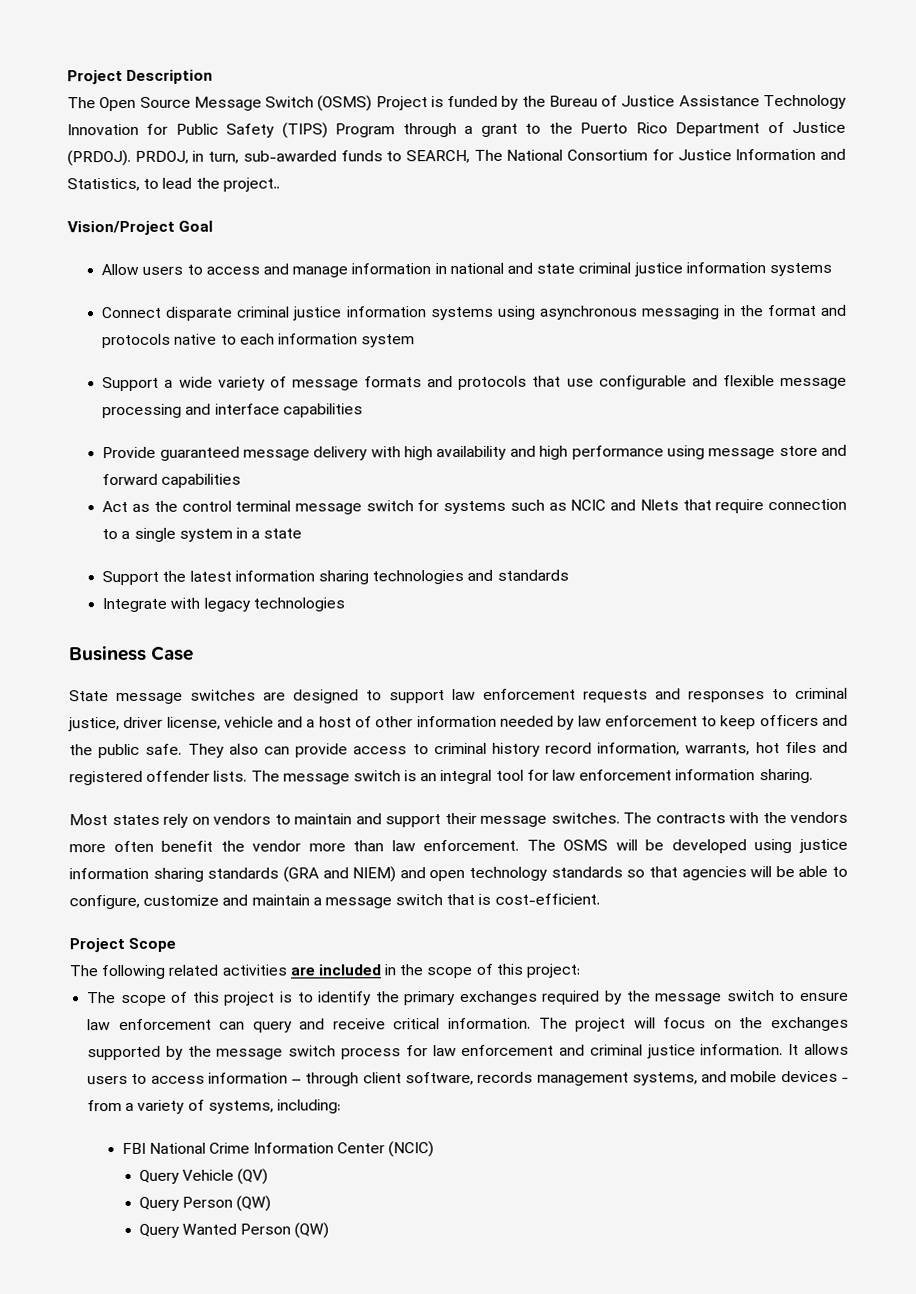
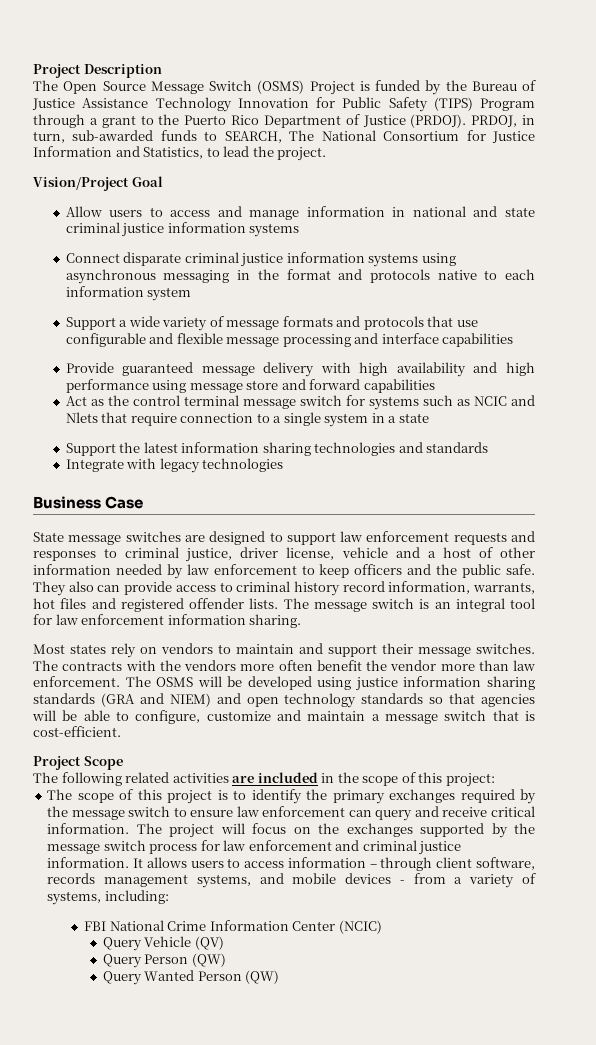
[222,177,280,192] project.. -> [277,147,327,161] project.

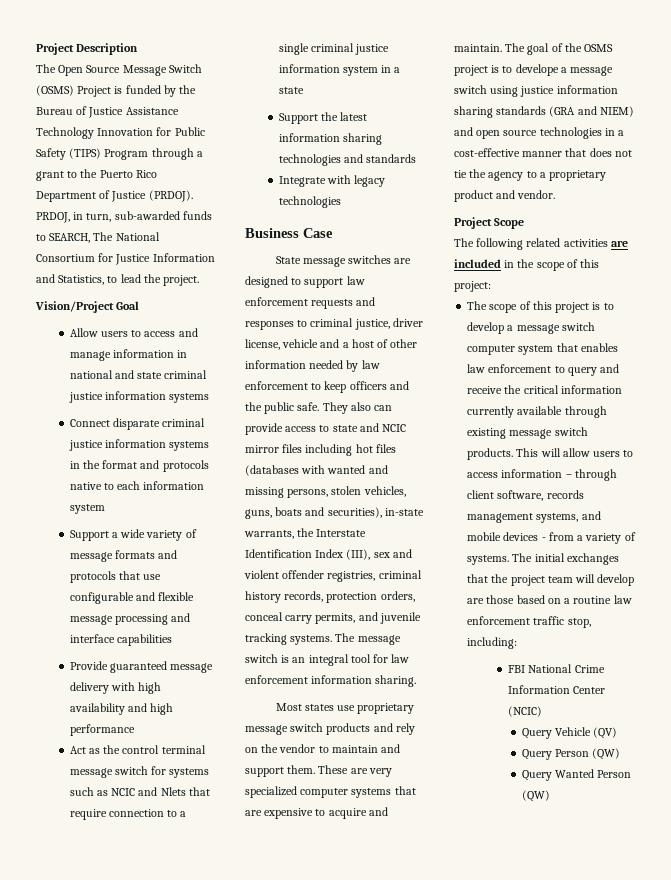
[421,253,456,266] [65,269,230,284] using asynchronous messaging -> (210, 446) none
[152,379,435,393] using message store and forward capabilities -> (135, 730) none
(321, 419) none -> [310,43,390,55] [278,64,340,73] criminal justice information
[236,581,535,596] [33,598,279,612] criminal history record information, warrants, hot files and registered offender lists. -> [332,423,407,432] [245,444,396,456] [245,465,388,476] [245,486,406,498] [245,507,424,519] [244,528,367,539] [245,549,412,560] [244,570,422,582] [245,591,415,603] [245,612,421,624] [245,633,333,645] state and NCIC mirror files including hot files (databases with wanted and missing persons, stolen vehicles, guns, boats and securities), in-state warrants, the Interstate Identification Index (III), sex and violent offender registries, criminal history records, protection orders, conceal carry permits, and juvenile tracking systems.
[111,643,535,658] [33,660,535,671] [33,676,312,690] rely on vendors to maintain and support their message switches. The contracts with the vendors more often benefit the vendor more than law enforcement. The OSMS will be developed -> [337,703,415,714] [245,723,415,735] [245,744,401,753] [245,765,392,777] [245,786,416,798] [245,807,388,819] [454,43,614,55] [454,64,614,76] [454,85,487,94] use proprietary message switch products and rely on the vendor to maintain and support them. These are very specialized computer systems that are expensive to acquire and maintain. The goal of the OSMS project is to develope a message switch
[284,693,535,708] [32,710,535,724] [33,726,121,737] technology standards so that agencies will be able to configure, customize and maintain a message switch that is cost-efficient. -> [503,127,625,139] [454,148,632,157] [454,169,607,181] [454,190,556,202] source technologies in a cost-effective manner that does not tie the agency to a proprietary product and vendor.
[251,789,537,804] [47,806,372,820] identify the primary exchanges required by the message switch to ensure law enforcement can -> [467,322,595,334] [467,343,618,355] [467,364,565,373] develop a message switch computer system that enables law enforcement to
[490,806,535,817] [47,823,535,838] [47,840,462,855] [47,857,187,868] critical information. The project will focus on the exchanges supported by the message switch process for law enforcement and criminal justice information. It allows -> [504,385,622,394] [467,406,607,418] [467,427,588,439] [467,448,590,460] the critical information currently available through existing message switch products. This will allow
[47,891,102,905] systems, -> [467,553,619,565] [467,574,635,586] [467,595,632,604] [467,616,591,628] systems. The initial exchanges that the project team will develop are those based on a routine law enforcement traffic stop,

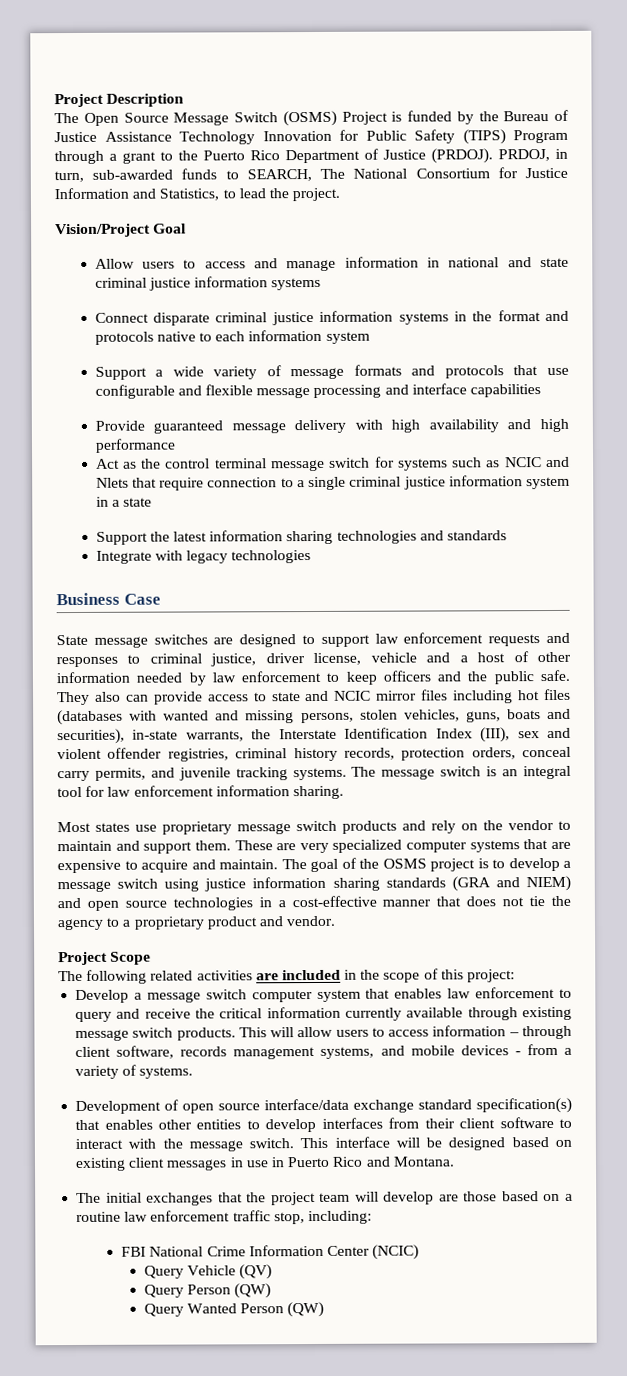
[515,64,559,76] develope -> [508,857,560,872] develop
[467,301,614,313] [467,322,505,334] The scope of this project is to develop -> [75,989,130,1004] Develop
(510, 560) none -> [75,1097,572,1114] [75,1116,572,1133] [75,1136,572,1152] [75,1156,455,1171] // Development of open source interface/data exchange standard specification(s) that enables other entities to develop interfaces from their client software to interact with the message switch. This interface will be designed based on existing client messages in use in Puerto Rico and Montana. //

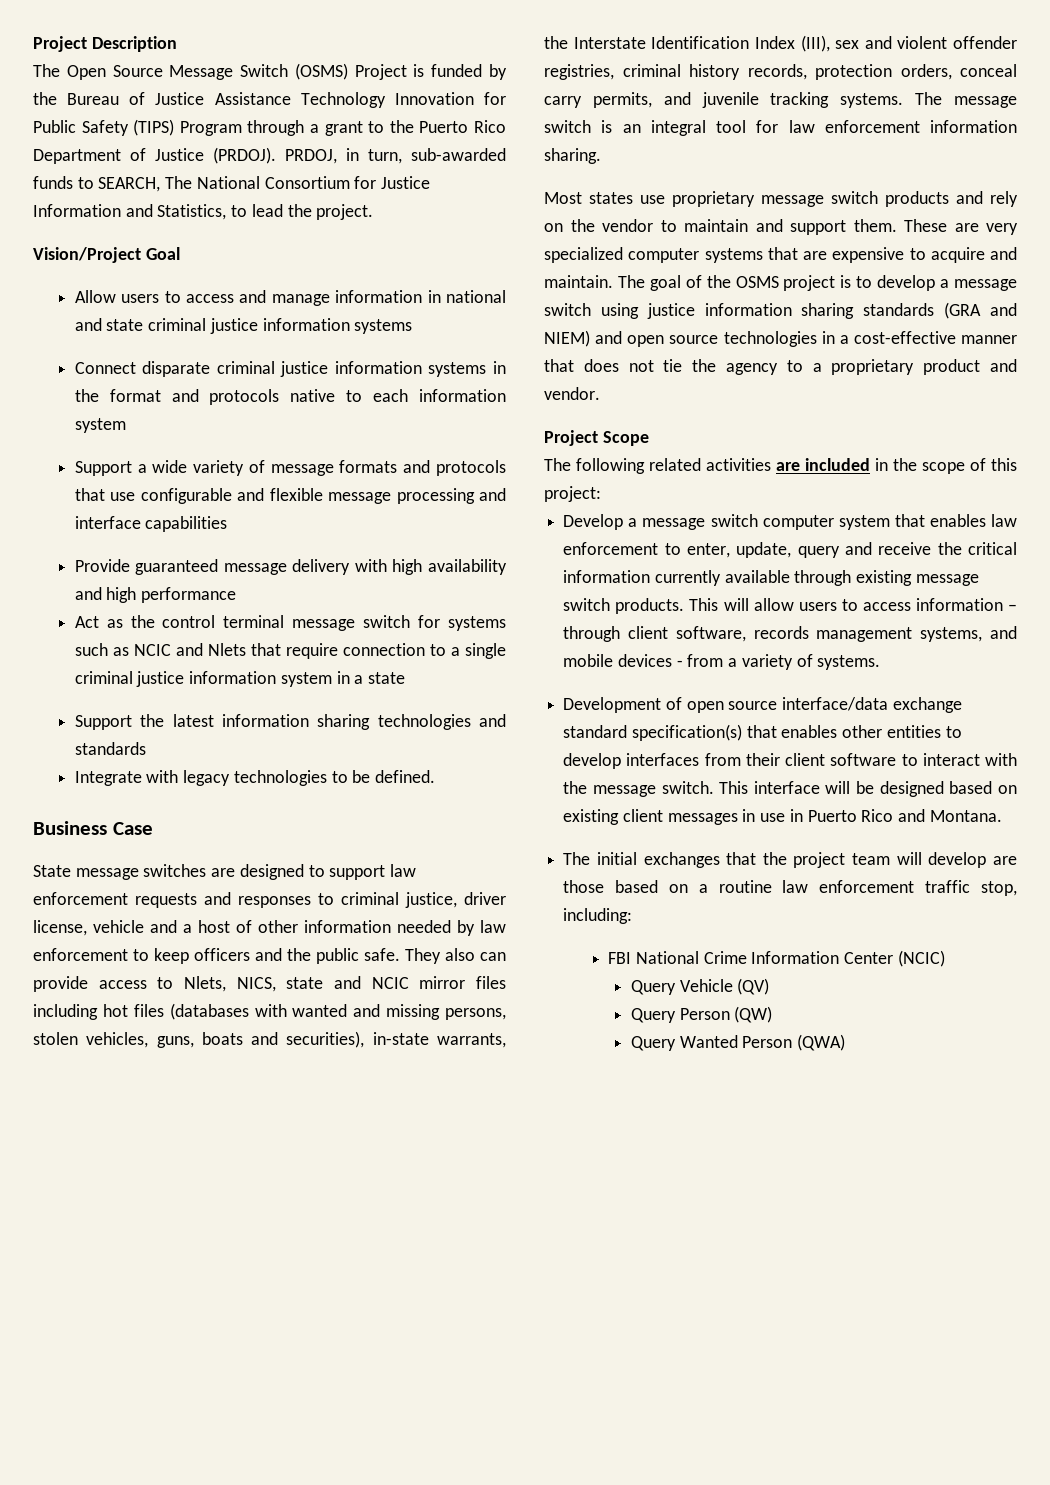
(312, 557) none -> [331,770,436,783] to be defined.
(267, 697) none -> [183,976,276,992] Nlets, NICS,
(572, 993) none -> [686,542,792,558] enter, update,
[287,1301,325,1318] (QW) -> [796,1034,845,1051] (QWA)

